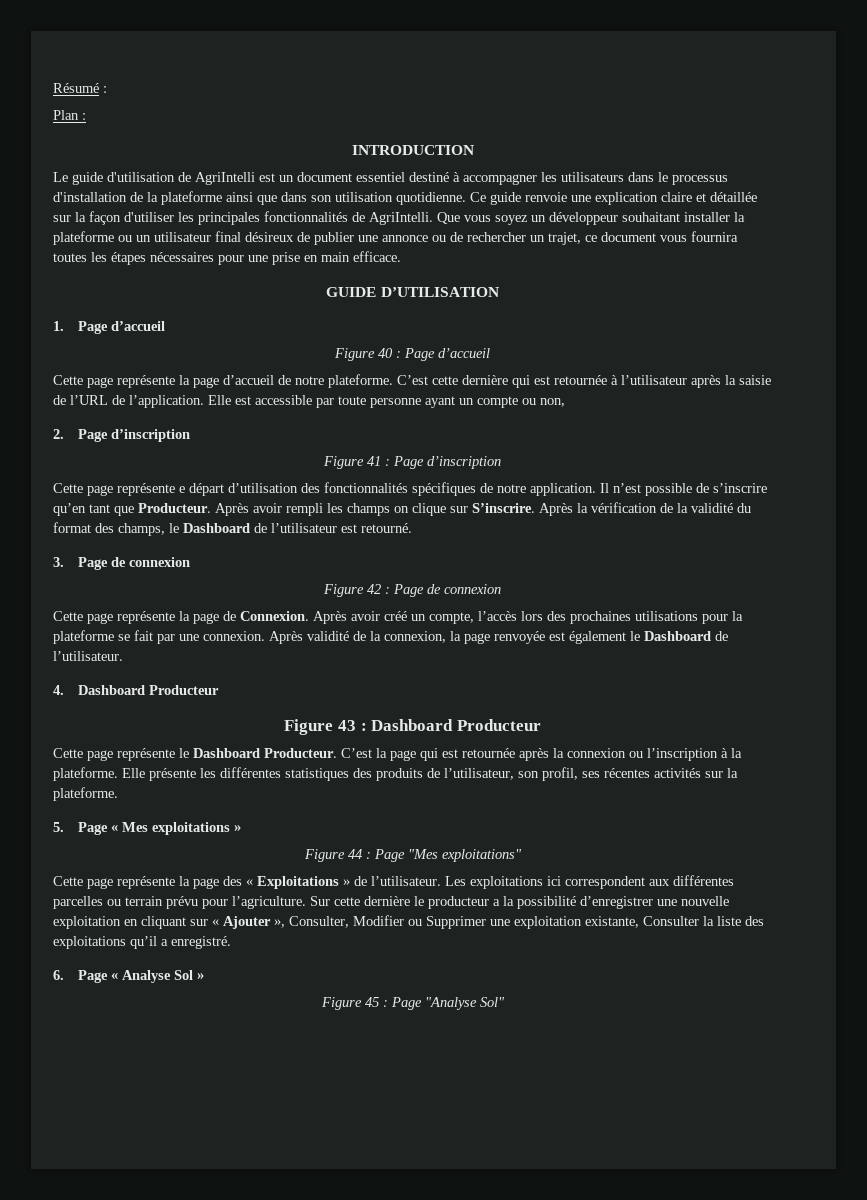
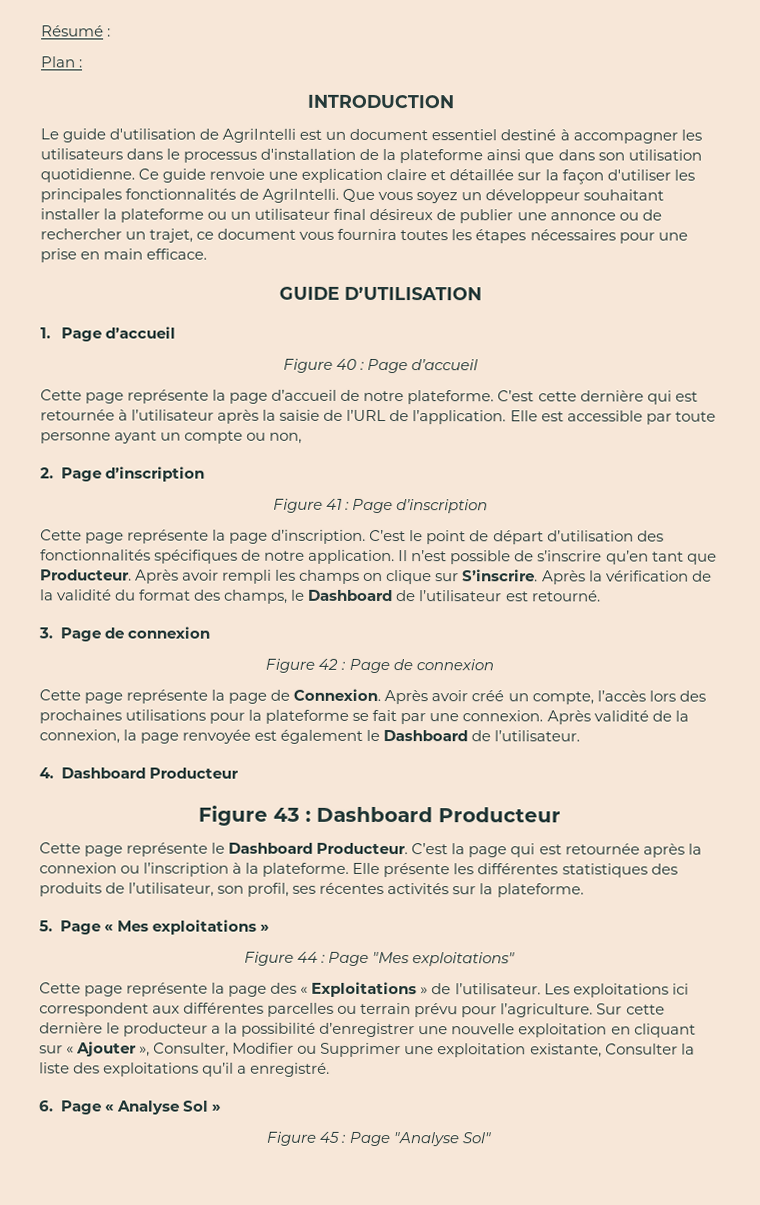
[179,486,185,493] e -> [212,529,490,545] la page d’inscription. C’est le point de

